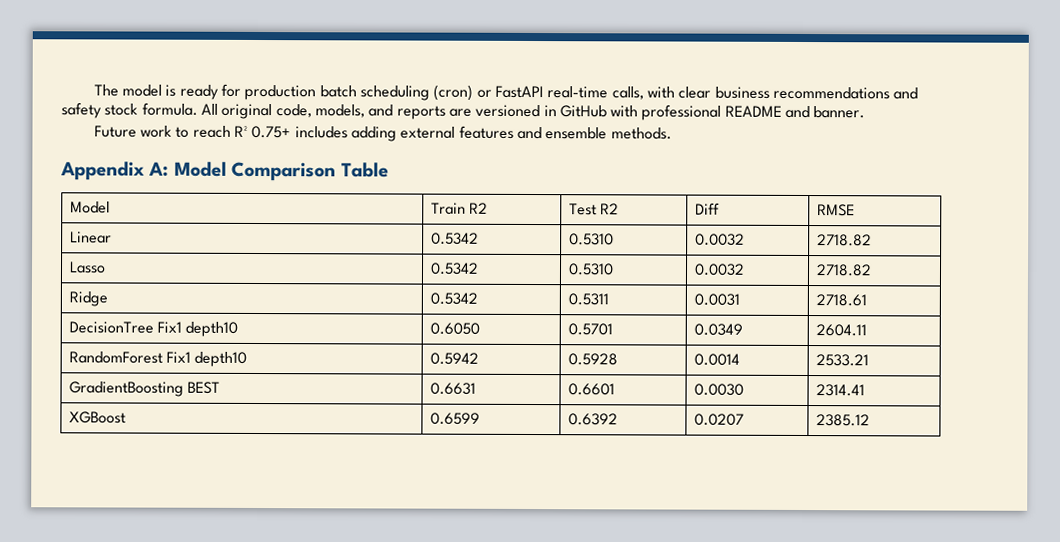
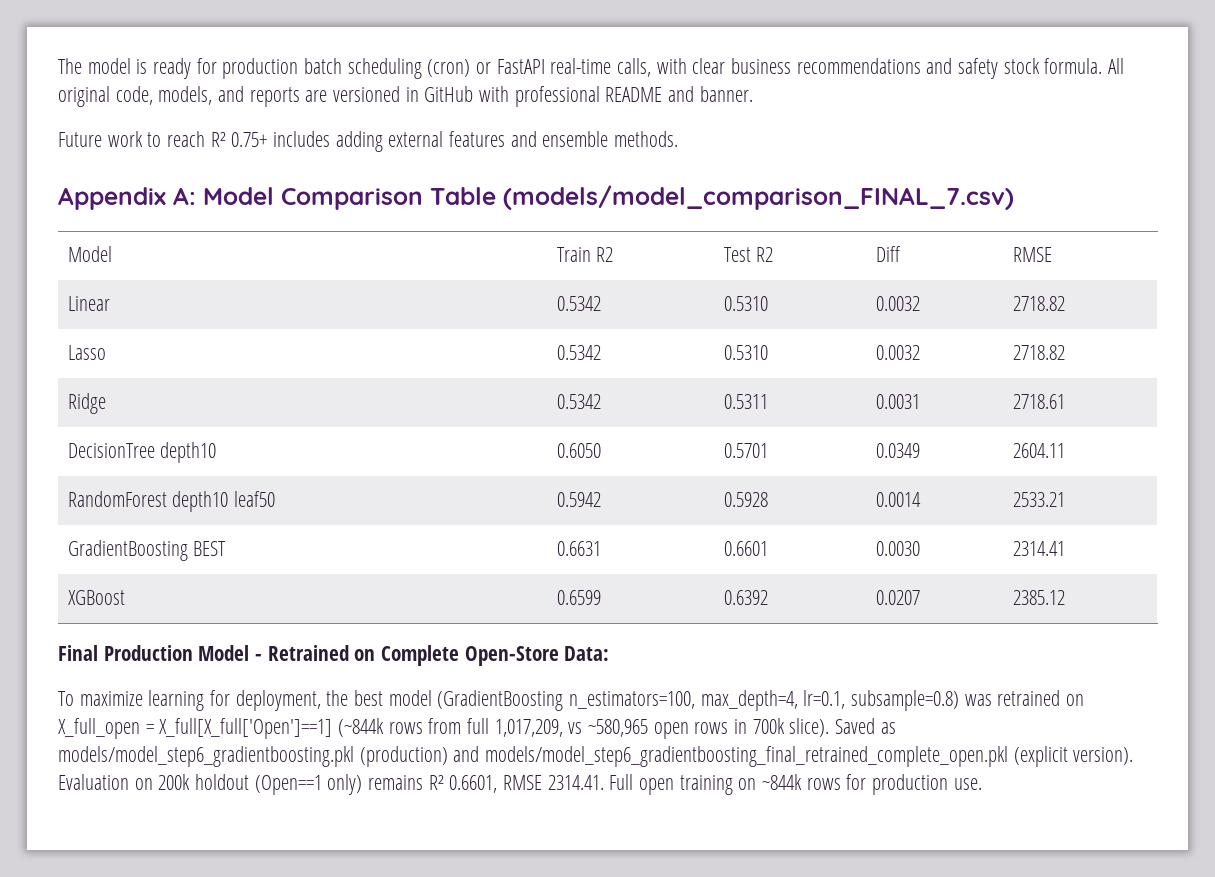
(389, 170) none -> [503,185,1014,210] (models/model_comparison_FINAL_7.csv)
[156,321,182,333] Fix1 -> (155, 450) none
[165,351,248,367] Fix1 depth10 -> [172,491,276,512] depth10 leaf50
(870, 420) none -> [58,645,610,666] [58,690,1085,711] [58,718,896,739] [58,746,1134,767] [58,774,982,795] // Final Production Model - Retrained on Complete Open-Store Data: // To maximize learning for deployment, the best model (GradientBoosting n_estimators=100, max_depth=4, lr=0.1, subsample=0.8) was retrained on X_full_open = X_full[X_full['Open']==1] (~844k rows from full 1,017,209, vs ~580,965 open rows in 700k slice). Saved as models/model_step6_gradientboosting.pkl (production) and models/model_step6_gradientboosting_final_retrained_complete_open.pkl (explicit version). Evaluation on 200k holdout (Open==1 only) remains R² 0.6601, RMSE 2314.41. Full open training on ~844k rows for production use.

